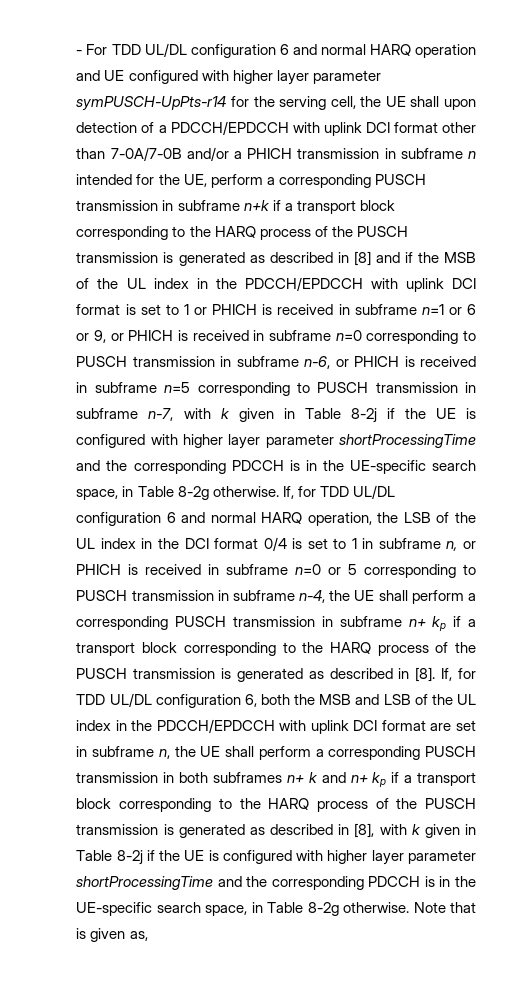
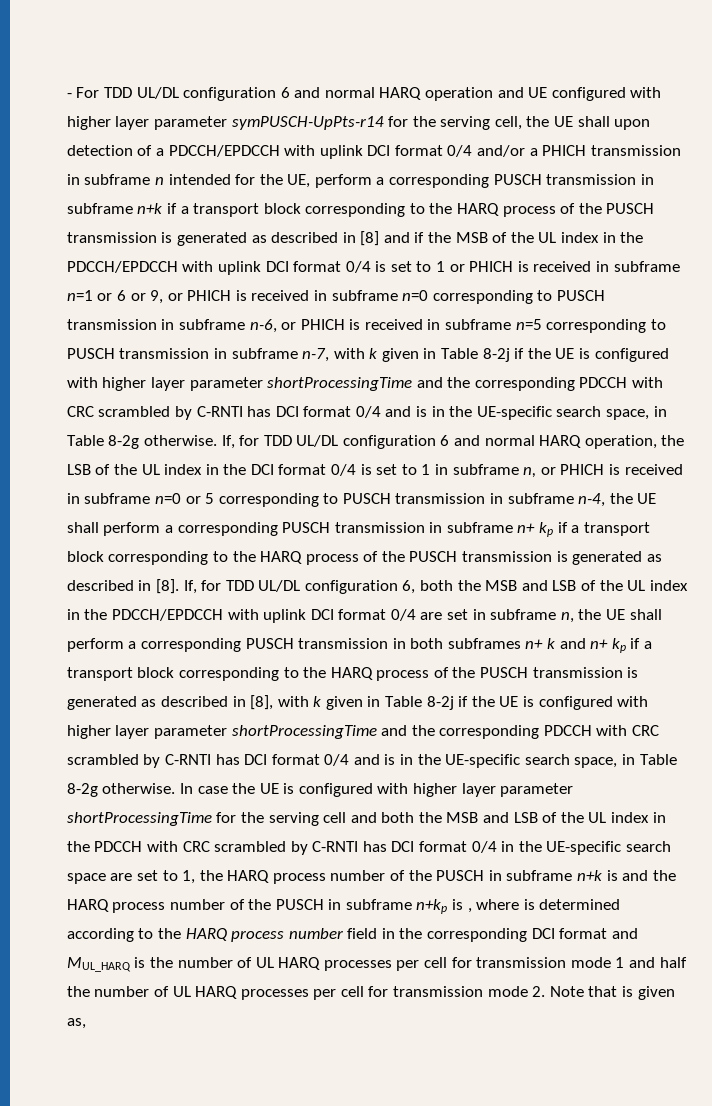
[442,122,477,133] [76,147,182,161] other than 7-0A/7-0B -> [447,145,473,157] 0/4
(121, 309) none -> [345,261,371,273] 0/4
(284, 465) none -> [632,377,664,388] [66,406,412,420] with CRC scrambled by C-RNTI has DCI format 0/4 and
(426, 725) none -> [390,609,416,621] 0/4
(421, 881) none -> [596,725,660,736] [66,754,380,768] with CRC scrambled by C-RNTI has DCI format 0/4 and
(410, 907) none -> [179,783,574,797] [66,812,666,826] [66,841,672,855] [66,870,676,884] [66,899,621,914] [66,928,638,942] [66,957,687,972] [66,986,546,1000] In case the UE is configured with higher layer parameter shortProcessingTime for the serving cell and both the MSB and LSB of the UL index in the PDCCH with CRC scrambled by C-RNTI has DCI format 0/4 in the UE-specific search space are set to 1, the HARQ process number of the PUSCH in subframe n+k is and the HARQ process number of the PUSCH in subframe n+kp is , where is determined according to the HARQ process number field in the corresponding DCI format and MUL_HARQ is the number of UL HARQ processes per cell for transmission mode 1 and half the number of UL HARQ processes per cell for transmission mode 2.

